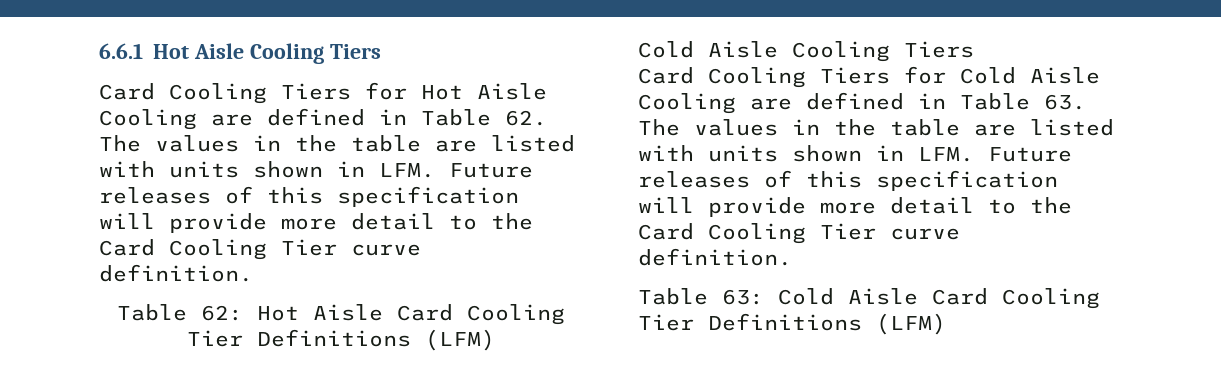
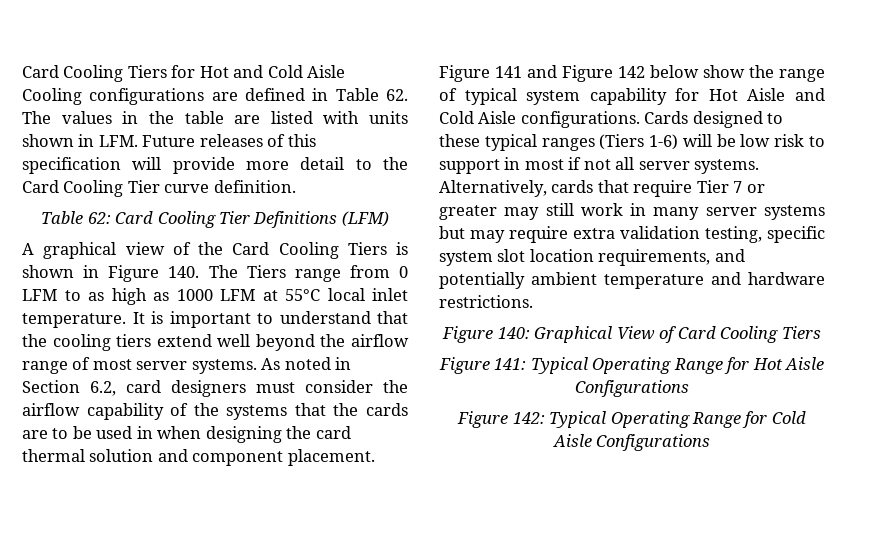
[99,43,381,64] 6.6.1 Hot Aisle Cooling Tiers // -> (22, 71) none
[477,83,547,100] [99,109,197,130] Aisle Cooling -> [233,65,346,78] [22,88,205,105] and Cold Aisle Cooling configurations
[257,304,383,321] Hot Aisle -> (111, 218) none
[638,41,974,62] [638,66,1100,88] [638,92,1086,114] [638,119,1114,136] [638,145,1072,162] [638,170,1058,191] [638,197,1072,217] [638,223,960,244] [638,248,792,266] [638,288,1100,309] [638,313,946,335] Cold Aisle Cooling Tiers // Card Cooling Tiers for Cold Aisle Cooling are defined in Table 63. The values in the table are listed with units shown in LFM. Future releases of this specification will provide more detail to the Card Cooling Tier curve definition. // Table 63: Cold Aisle Card Cooling Tier Definitions (LFM) -> [22,242,408,259] [22,265,408,282] [22,288,409,305] [22,311,408,328] [22,334,409,351] [22,357,352,374] [22,380,408,397] [22,403,408,420] [22,426,351,443] [22,449,375,466] [439,65,825,82] [439,88,825,105] [439,111,784,128] [439,134,825,151] [439,157,760,174] [439,180,765,197] [439,203,825,220] [439,226,825,243] [439,249,745,266] [439,272,825,289] [439,295,533,308] [442,326,821,343] [438,357,825,374] [575,380,689,397] [457,411,806,428] [552,434,711,451] A graphical view of the Card Cooling Tiers is shown in Figure 140. The Tiers range from 0 LFM to as high as 1000 LFM at 55°C local inlet temperature. It is important to understand that the cooling tiers extend well beyond the airflow range of most server systems. As noted in Section 6.2, card designers must consider the airflow capability of the systems that the cards are to be used in when designing the card thermal solution and component placement. Figure 141 and Figure 142 below show the range of typical system capability for Hot Aisle and Cold Aisle configurations. Cards designed to these typical ranges (Tiers 1-6) will be low risk to support in most if not all server systems. Alternatively, cards that require Tier 7 or greater may still work in many server systems but may require extra validation testing, specific system slot location requirements, and potentially ambient temperature and hardware restrictions. // Figure 140: Graphical View of Card Cooling Tiers // Figure 141: Typical Operating Range for Hot Aisle Configurations // Figure 142: Typical Operating Range for Cold Aisle Configurations

